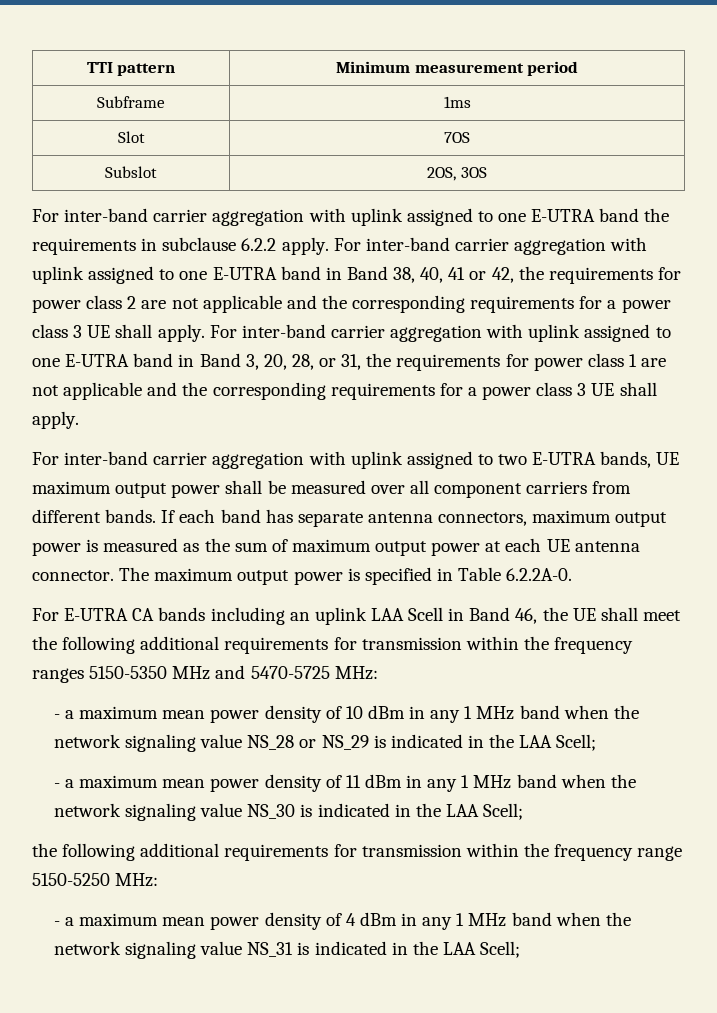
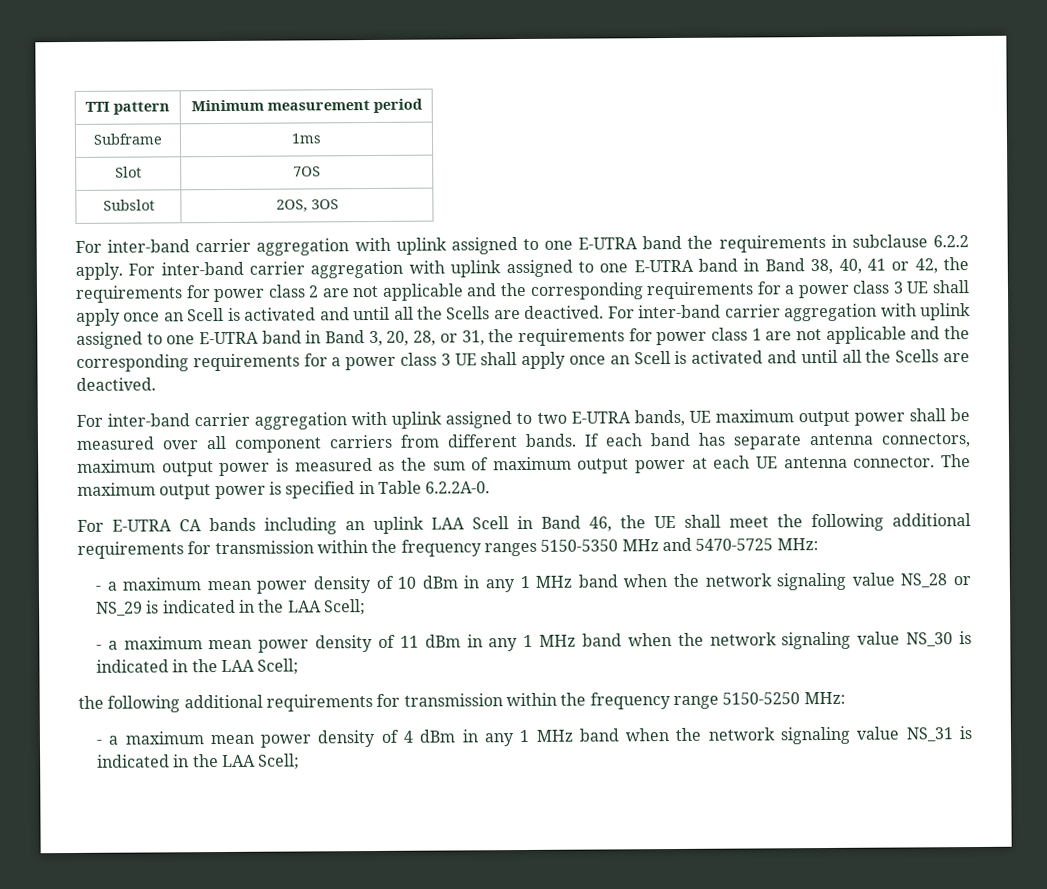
[157,324,205,342] apply. -> [76,305,605,326] apply once an Scell is activated and until all the Scells are deactived.
[32,411,79,429] apply. -> [521,349,970,370] [76,377,156,391] apply once an Scell is activated and until all the Scells are deactived.

